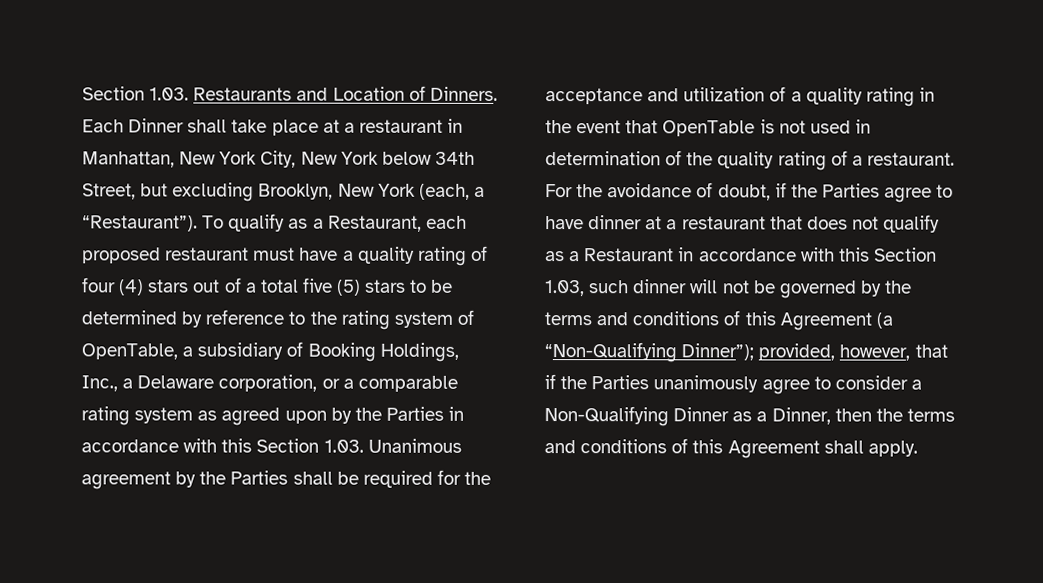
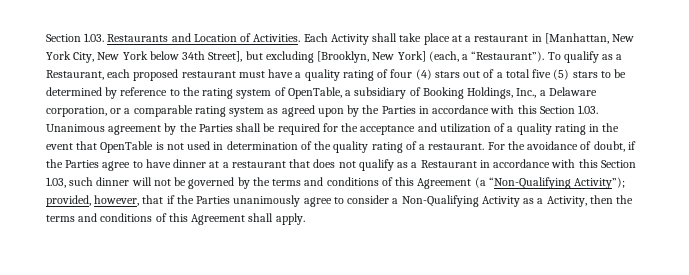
[429,86,498,101] [82,118,185,133] Dinners. Each Dinner -> [253,33,369,45] Activities. Each Activity
[82,151,175,168] Manhattan, -> [544,33,609,44] [Manhattan,
[82,183,136,200] Street, -> [208,51,243,62] Street],
[258,183,416,200] Brooklyn, New York -> [317,51,426,63] [Brooklyn, New York]
[681,343,755,361] Dinner”); -> [574,177,626,189] Activity”);
[673,407,831,425] Dinner as a Dinner, -> [481,196,587,207] Activity as a Activity,

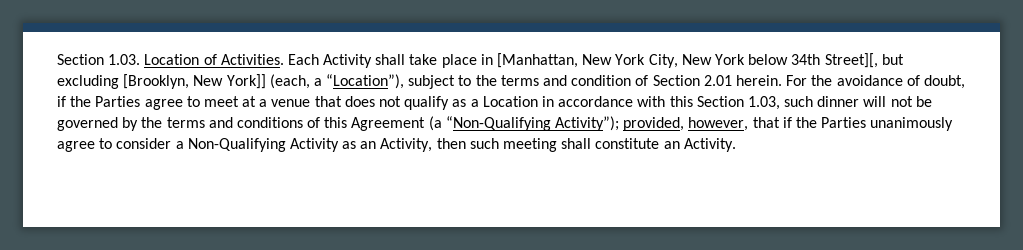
[46,33,191,42] Section 1.03. Restaurants and -> [57,54,141,65] Section 1.03.
[451,35,529,42] at a restaurant -> (477, 61) none
[208,51,243,62] Street], -> [824,53,878,68] Street][,
[397,51,426,62] York] -> [226,74,266,89] York]]
[471,51,623,63] [46,69,627,81] [46,87,597,99] [46,105,599,117] [46,123,620,135] [46,141,485,153] “Restaurant”). To qualify as a Restaurant, each proposed restaurant must have a quality rating of four (4) stars out of a total five (5) stars to be determined by reference to the rating system of OpenTable, a subsidiary of Booking Holdings, Inc., a Delaware corporation, or a comparable rating system as agreed upon by the Parties in accordance with this Section 1.03. Unanimous agreement by the Parties shall be required for the acceptance and utilization of a quality rating in the event that OpenTable is not used in determination of the quality rating of a restaurant. -> [326,74,782,89] “Location”), subject to the terms and condition of Section 2.01 herein.
[145,159,286,168] have dinner at a restaurant -> [203,96,311,107] meet at a venue
[420,160,477,168] Restaurant -> [482,96,538,107] Location
[537,198,544,204] a -> [360,141,377,149] an
[616,195,634,204] [46,213,305,225] the terms and conditions of this Agreement shall apply. -> [469,138,736,152] such meeting shall constitute an Activity.

